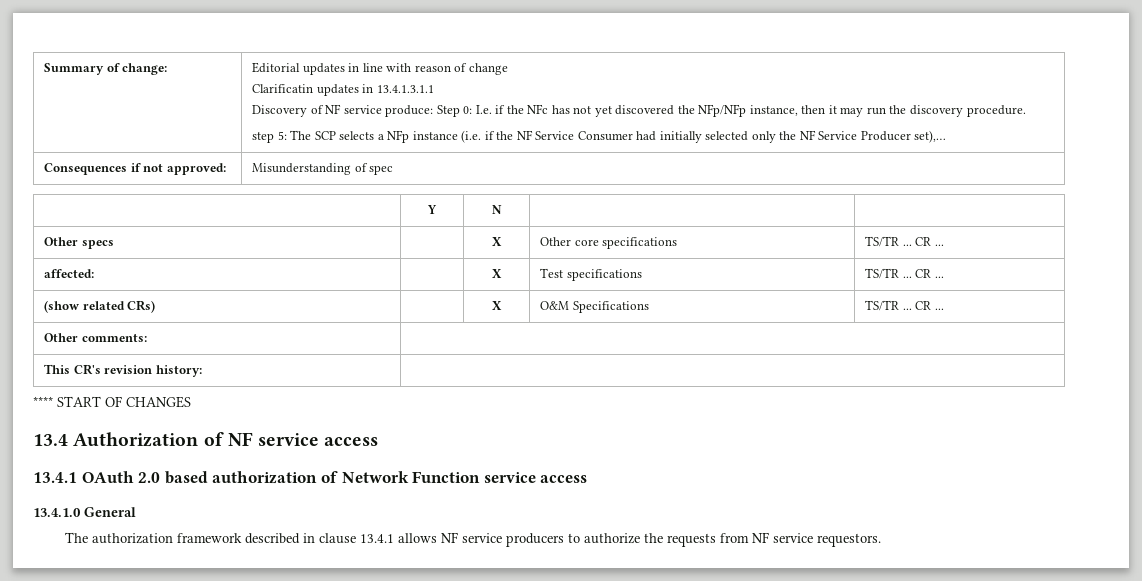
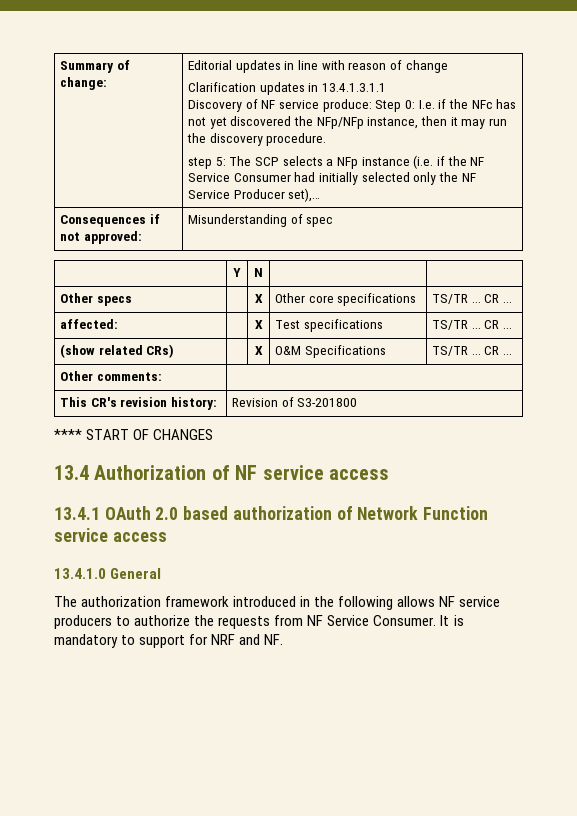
[252,84,314,93] Clarificatin -> [188,82,257,92] Clarification
(202, 371) none -> [232,397,358,407] Revision of S3-201800
[244,533,394,544] described in clause 13.4.1 -> [233,596,394,610] introduced in the following
[772,533,881,547] service requestors. -> [327,615,464,626] [54,634,284,648] Service Consumer. It is mandatory to support for NRF and NF.

